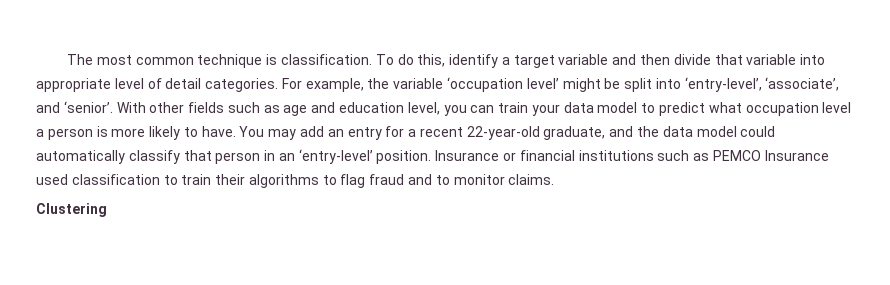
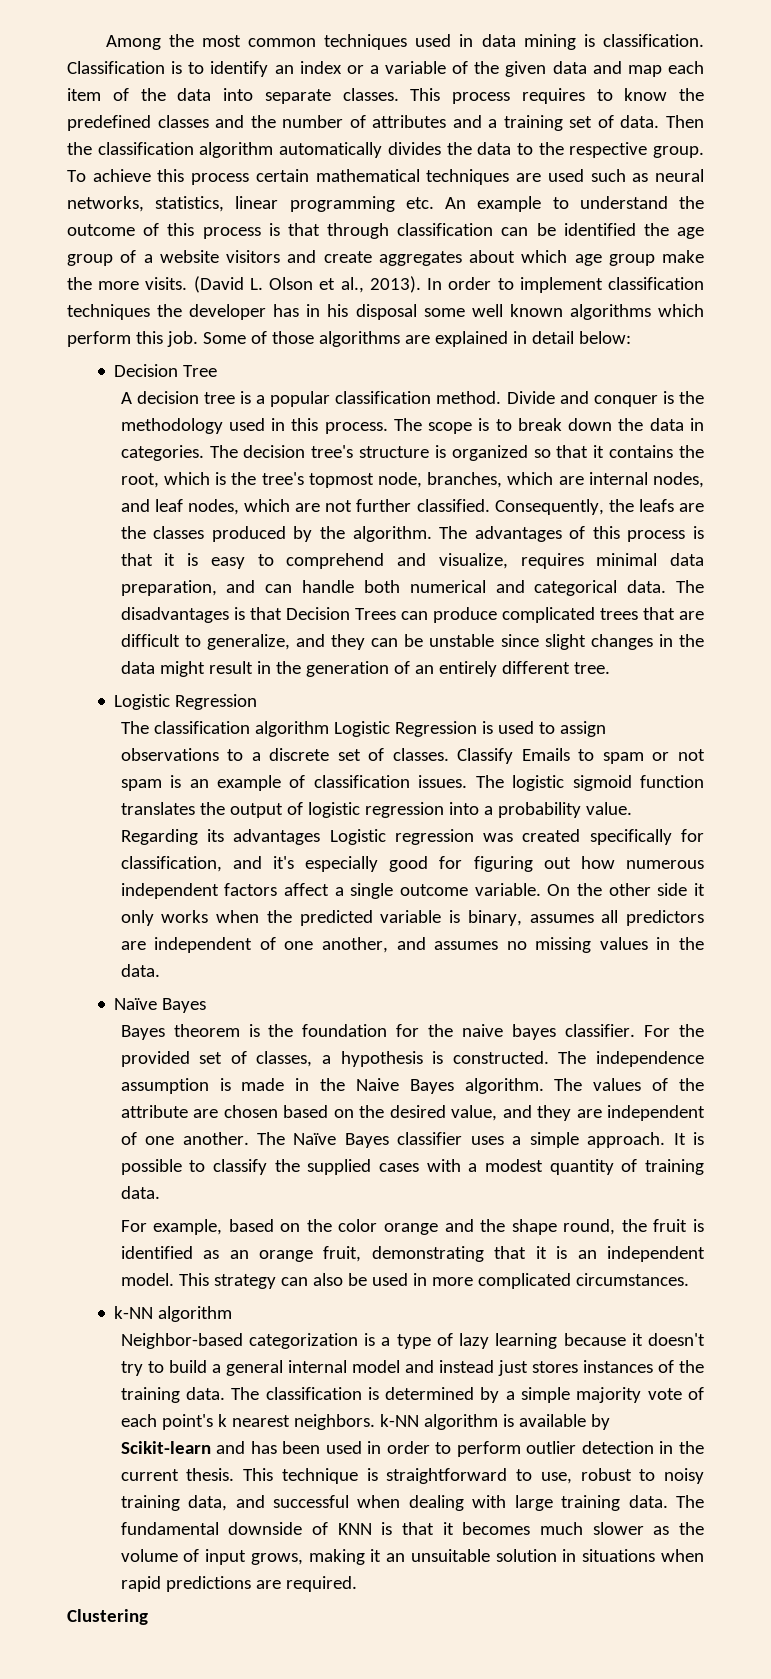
[67,54,826,68] [36,77,840,92] [36,101,852,116] [36,126,776,140] [36,149,829,164] [36,174,555,188] The most common technique is classification. To do this, identify a target variable and then divide that variable into appropriate level of detail categories. For example, the variable ‘occupation level’ might be split into ‘entry-level’, ‘associate’, and ‘senior’. With other fields such as age and education level, you can train your data model to predict what occupation level a person is more likely to have. You may add an entry for a recent 22-year-old graduate, and the data model could automatically classify that person in an ‘entry-level’ position. Insurance or financial institutions such as PEMCO Insurance used classification to train their algorithms to flag fraud and to monitor claims. -> [105,34,704,50] [67,61,704,77] [67,88,704,104] [67,115,705,131] [67,142,704,158] [67,169,705,185] [67,196,704,212] [67,223,704,239] [67,250,704,266] [67,276,704,293] [67,304,704,320] [67,331,631,347] [114,364,218,377] [120,391,704,407] [120,418,705,434] [120,445,704,461] [120,472,704,488] [120,499,704,515] [120,526,704,542] [120,553,704,569] [120,580,704,596] [120,607,704,623] [120,634,704,650] [120,661,610,677] [114,694,258,710] [120,721,606,737] [120,748,705,764] [120,775,704,791] [120,802,632,818] [120,829,704,845] [120,856,704,872] [120,883,705,899] [120,910,704,926] [120,937,704,953] [120,964,160,977] [114,998,207,1013] [120,1024,704,1040] [120,1051,704,1067] [120,1078,704,1094] [120,1105,705,1121] [120,1132,704,1148] [120,1159,704,1175] [120,1186,160,1199] [120,1219,704,1235] [120,1246,705,1262] [120,1273,689,1289] [114,1306,233,1322] [120,1333,705,1349] [120,1360,705,1376] [120,1387,704,1403] [120,1414,610,1430] [120,1441,704,1457] [120,1468,704,1484] [120,1495,704,1511] [120,1522,704,1535] [120,1549,704,1565] [120,1576,357,1592] Among the most common techniques used in data mining is classification. Classification is to identify an index or a variable of the given data and map each item of the data into separate classes. This process requires to know the predefined classes and the number of attributes and a training set of data. Then the classification algorithm automatically divides the data to the respective group. To achieve this process certain mathematical techniques are used such as neural networks, statistics, linear programming etc. An example to understand the outcome of this process is that through classification can be identified the age group of a website visitors and create aggregates about which age group make the more visits. (David L. Olson et al., 2013). In order to implement classification techniques the developer has in his disposal some well known algorithms which perform this job. Some of those algorithms are explained in detail below: // Decision Tree // A decision tree is a popular classification method. Divide and conquer is the methodology used in this process. The scope is to break down the data in categories. The decision tree's structure is organized so that it contains the root, which is the tree's topmost node, branches, which are internal nodes, and leaf nodes, which are not further classified. Consequently, the leafs are the classes produced by the algorithm. The advantages of this process is that it is easy to comprehend and visualize, requires minimal data preparation, and can handle both numerical and categorical data. The disadvantages is that Decision Trees can produce complicated trees that are difficult to generalize, and they can be unstable since slight changes in the data might result in the generation of an entirely different tree. // Logistic Regression // The classification algorithm Logistic Regression is used to assign observations to a discrete set of classes. Classify Emails to spam or not spam is an example of classification issues. The logistic sigmoid function translates the output of logistic regression into a probability value. Regarding its advantages Logistic regression was created specifically for classification, and it's especially good for figuring out how numerous independent factors affect a single outcome variable. On the other side it only works when the predicted variable is binary, assumes all predictors are independent of one another, and assumes no missing values in the data. // Naïve Bayes // Bayes theorem is the foundation for the naive bayes classifier. For the provided set of classes, a hypothesis is constructed. The independence assumption is made in the Naive Bayes algorithm. The values of the attribute are chosen based on the desired value, and they are independent of one another. The Naïve Bayes classifier uses a simple approach. It is possible to classify the supplied cases with a modest quantity of training data. // For example, based on the color orange and the shape round, the fruit is identified as an orange fruit, demonstrating that it is an independent model. This strategy can also be used in more complicated circumstances. // k-NN algorithm // Neighbor-based categorization is a type of lazy learning because it doesn't try to build a general internal model and instead just stores instances of the training data. The classification is determined by a simple majority vote of each point's k nearest neighbors. k-NN algorithm is available by Scikit-learn and has been used in order to perform outlier detection in the current thesis. This technique is straightforward to use, robust to noisy training data, and successful when dealing with large training data. The fundamental downside of KNN is that it becomes much slower as the volume of input grows, making it an unsuitable solution in situations when rapid predictions are required.

